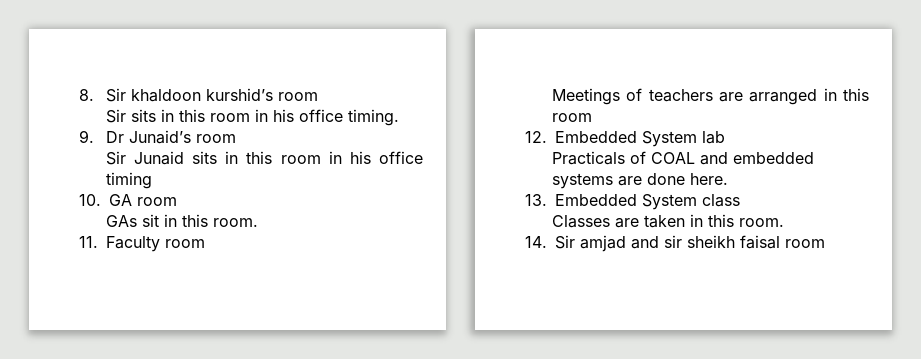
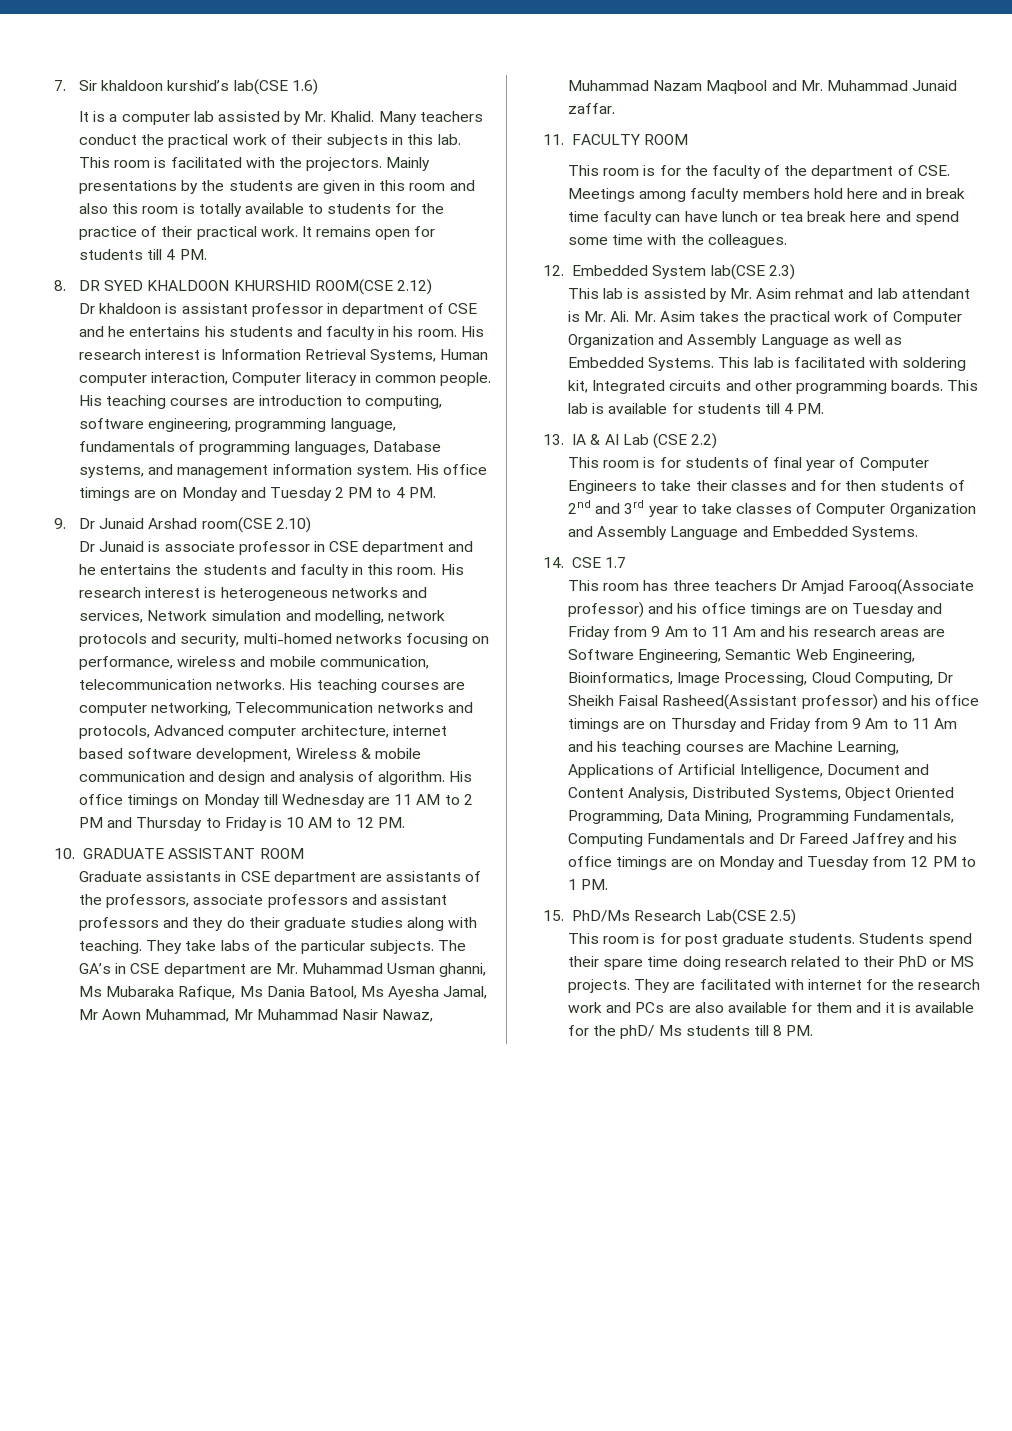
[78,89,94,101] 8. -> [54,80,67,91] 7.
[277,92,318,101] [105,109,399,126] [78,130,236,144] [105,151,423,165] [105,172,152,189] [78,194,177,206] [105,214,258,227] [78,236,205,252] [551,88,869,105] [551,113,592,122] [524,131,725,147] [551,151,814,165] [551,173,728,189] [524,194,740,210] [551,214,784,228] [524,235,825,252] room // Sir sits in this room in his office timing. // 9. Dr Junaid’s room // Sir Junaid sits in this room in his office timing // 10. GA room // GAs sit in this room. // 11. Faculty room // Meetings of teachers are arranged in this room // 12. Embedded System lab // Practicals of COAL and embedded systems are done here. // 13. Embedded System class // Classes are taken in this room. // 14. Sir amjad and sir sheikh faisal room -> [233,79,318,95] [78,111,483,125] [78,134,461,148] [78,157,431,171] [78,180,475,194] [78,203,444,217] [78,226,436,240] [78,249,207,260] [54,279,432,295] [78,303,478,317] [78,326,484,340] [78,349,489,363] [78,372,492,386] [78,395,443,409] [78,418,396,432] [78,441,441,455] [78,464,488,478] [78,487,436,501] [54,517,311,533] [78,541,474,555] [78,564,464,578] [78,587,427,601] [78,610,445,624] [78,633,490,647] [78,656,429,670] [78,679,465,693] [78,702,473,716] [78,725,447,739] [78,748,421,762] [78,771,473,785] [78,794,473,808] [78,817,405,831] [54,848,304,859] [78,871,482,885] [78,894,447,908] [78,917,478,931] [78,940,467,954] [78,963,487,977] [78,986,488,1000] [78,1009,434,1022] [567,80,958,94] [567,103,615,114] [543,134,689,145] [567,165,950,179] [567,188,966,202] [567,211,959,225] [567,234,787,248] [543,264,795,280] [567,288,970,302] [567,311,962,325] [567,334,903,348] [567,357,967,371] [567,380,979,394] [567,403,825,414] [543,433,718,449] [567,457,929,471] [567,480,965,494] [567,500,976,517] [567,526,918,540] [543,557,627,568] [567,579,975,595] [567,602,943,618] [567,626,946,640] [567,649,915,663] [567,672,953,686] [567,694,980,710] [567,718,958,732] [567,741,900,755] [567,764,929,778] [567,787,954,801] [567,810,954,824] [567,833,958,847] [567,856,976,870] [567,879,609,890] [543,909,796,925] [567,933,973,947] [567,956,974,970] [567,979,981,993] [567,1002,975,1013] [567,1025,814,1039] lab(CSE 1.6) // It is a computer lab assisted by Mr. Khalid. Many teachers conduct the practical work of their subjects in this lab. This room is facilitated with the projectors. Mainly presentations by the students are given in this room and also this room is totally available to students for the practice of their practical work. It remains open for students till 4 PM. // 8. DR SYED KHALDOON KHURSHID ROOM(CSE 2.12) // Dr khaldoon is assistant professor in department of CSE and he entertains his students and faculty in his room. His research interest is Information Retrieval Systems, Human computer interaction, Computer literacy in common people. His teaching courses are introduction to computing, software engineering, programming language, fundamentals of programming languages, Database systems, and management information system. His office timings are on Monday and Tuesday 2 PM to 4 PM. // 9. Dr Junaid Arshad room(CSE 2.10) // Dr Junaid is associate professor in CSE department and he entertains the students and faculty in this room. His research interest is heterogeneous networks and services, Network simulation and modelling, network protocols and security, multi-homed networks focusing on performance, wireless and mobile communication, telecommunication networks. His teaching courses are computer networking, Telecommunication networks and protocols, Advanced computer architecture, internet based software development, Wireless & mobile communication and design and analysis of algorithm. His office timings on Monday till Wednesday are 11 AM to 2 PM and Thursday to Friday is 10 AM to 12 PM. // 10. GRADUATE ASSISTANT ROOM // Graduate assistants in CSE department are assistants of the professors, associate professors and assistant professors and they do their graduate studies along with teaching. They take labs of the particular subjects. The GA’s in CSE department are Mr. Muhammad Usman ghanni, Ms Mubaraka Rafique, Ms Dania Batool, Ms Ayesha Jamal, Mr Aown Muhammad, Mr Muhammad Nasir Nawaz, Muhammad Nazam Maqbool and Mr. Muhammad Junaid zaffar. // 11. FACULTY ROOM // This room is for the faculty of the department of CSE. Meetings among faculty members hold here and in break time faculty can have lunch or tea break here and spend some time with the colleagues. // 12. Embedded System lab(CSE 2.3) // This lab is assisted by Mr. Asim rehmat and lab attendant is Mr. Ali. Mr. Asim takes the practical work of Computer Organization and Assembly Language as well as Embedded Systems. This lab is facilitated with soldering kit, Integrated circuits and other programming boards. This lab is available for students till 4 PM. // 13. IA & AI Lab (CSE 2.2) // This room is for students of final year of Computer Engineers to take their classes and for then students of 2nd and 3rd year to take classes of Computer Organization and Assembly Language and Embedded Systems. // 14. CSE 1.7 // This room has three teachers Dr Amjad Farooq(Associate professor) and his office timings are on Tuesday and Friday from 9 Am to 11 Am and his research areas are Software Engineering, Semantic Web Engineering, Bioinformatics, Image Processing, Cloud Computing, Dr Sheikh Faisal Rasheed(Assistant professor) and his office timings are on Thursday and Friday from 9 Am to 11 Am and his teaching courses are Machine Learning, Applications of Artificial Intelligence, Document and Content Analysis, Distributed Systems, Object Oriented Programming, Data Mining, Programming Fundamentals, Computing Fundamentals and Dr Fareed Jaffrey and his office timings are on Monday and Tuesday from 12 PM to 1 PM. // 15. PhD/Ms Research Lab(CSE 2.5) // This room is for post graduate students. Students spend their spare time doing research related to their PhD or MS projects. They are facilitated with internet for the research work and PCs are also available for them and it is available for the phD/ Ms students till 8 PM.

